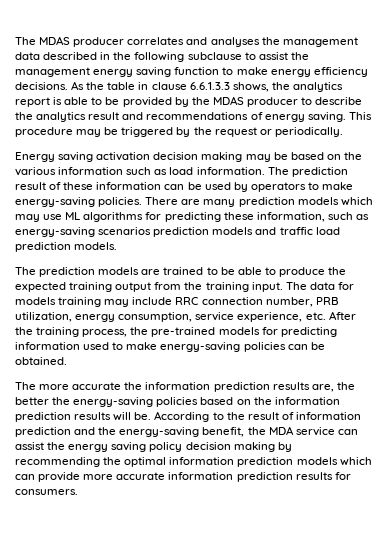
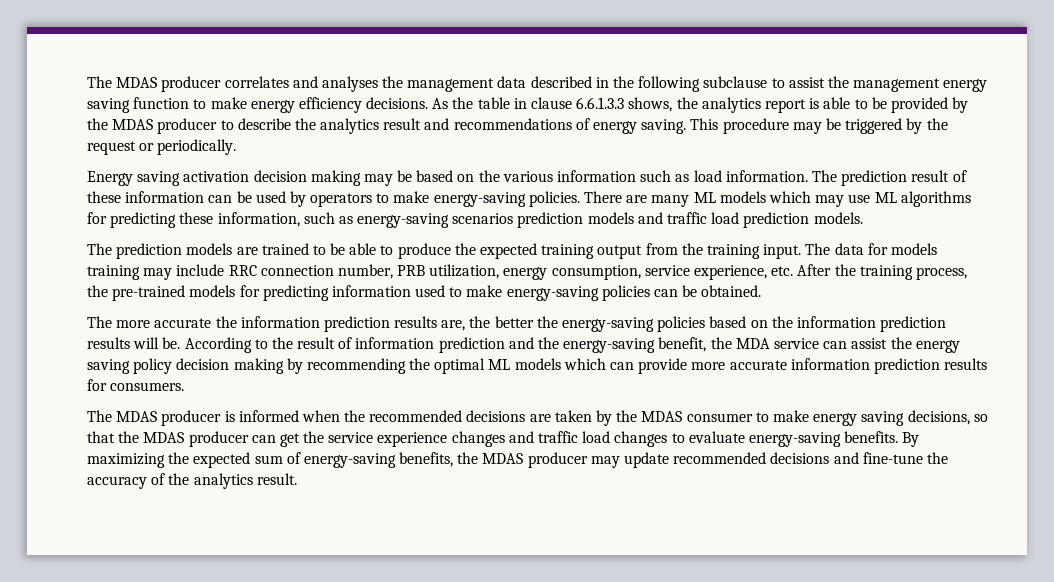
[238,197,295,207] prediction -> [693,192,716,203] ML
[169,457,294,467] information prediction -> [488,359,511,370] ML
(78, 492) none -> [87,410,988,426] [87,431,920,447] [87,452,948,468] [87,473,297,489] // The MDAS producer is informed when the recommended decisions are taken by the MDAS consumer to make energy saving decisions, so that the MDAS producer can get the service experience changes and traffic load changes to evaluate energy-saving benefits. By maximizing the expected sum of energy-saving benefits, the MDAS producer may update recommended decisions and fine-tune the accuracy of the analytics result.

